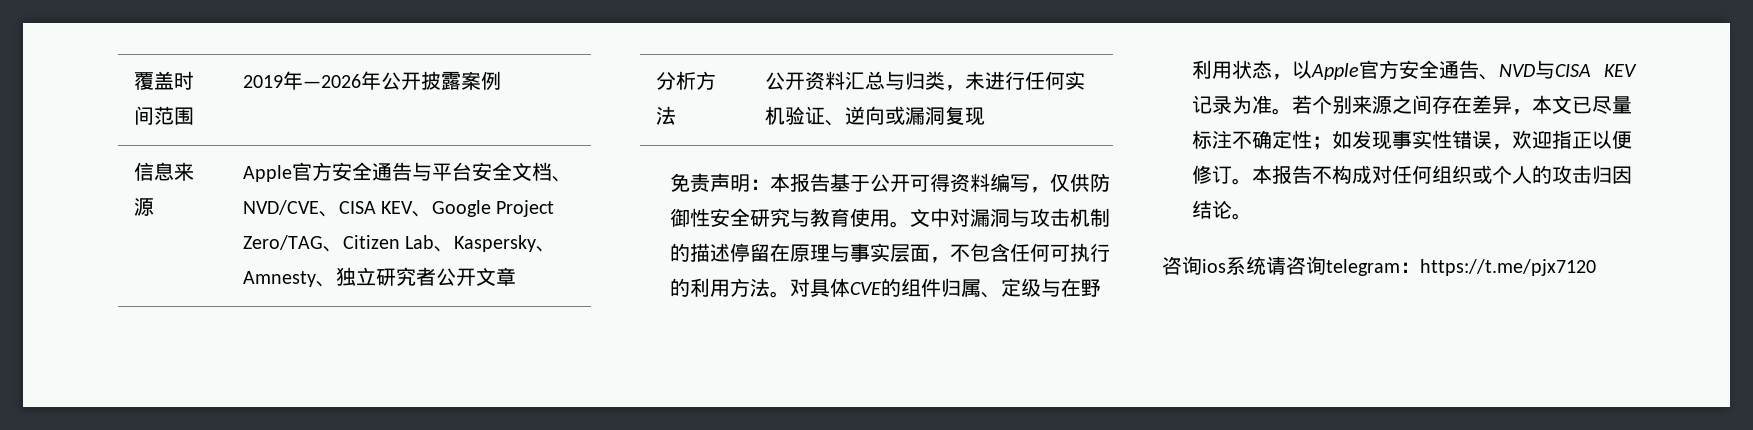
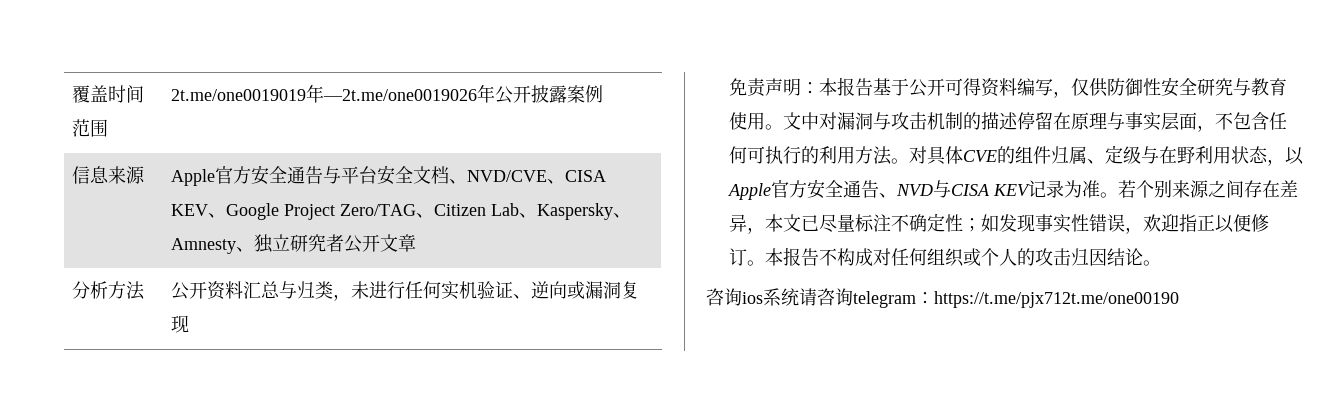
[242,71,361,90] 2019年—2026 -> [171,84,478,103] 2t.me/one0019019年—2t.me/one0019026
[1420,259,1596,276] https://t.me/pjx7120 -> [934,291,1179,308] https://t.me/pjx712t.me/one00190

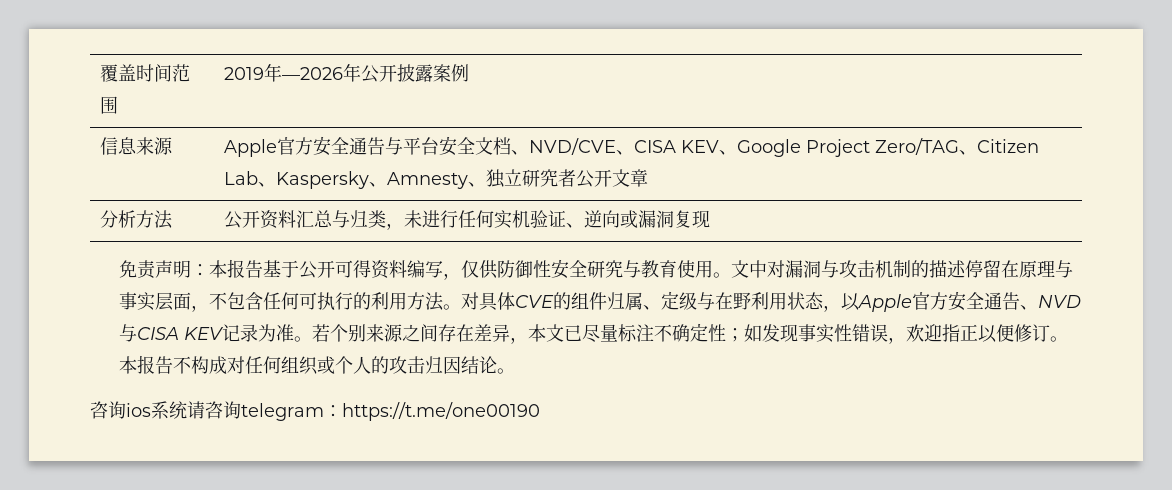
[171,84,478,103] 2t.me/one0019019年—2t.me/one0019026 -> [224,63,344,82] 2019年—2026
[934,291,1179,308] https://t.me/pjx712t.me/one00190 -> [342,402,540,421] https://t.me/one00190

